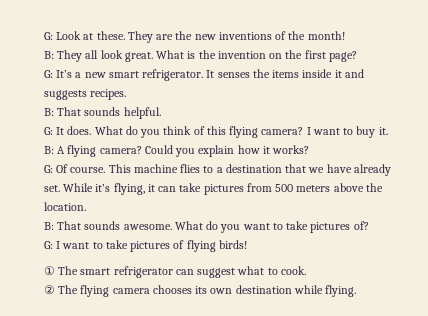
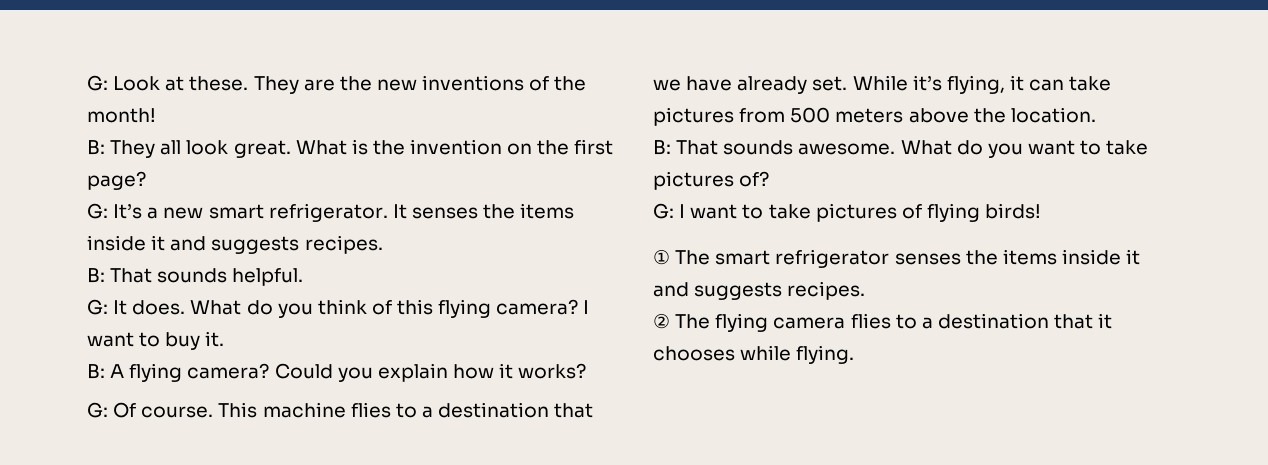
[175,266,306,278] [44,285,292,297] can suggest what to cook. // ② The flying camera chooses its own destination -> [894,249,1141,265] [653,281,866,300] [653,313,1113,332] [653,346,735,361] senses the items inside it and suggests recipes. // ② The flying camera flies to a destination that it chooses

